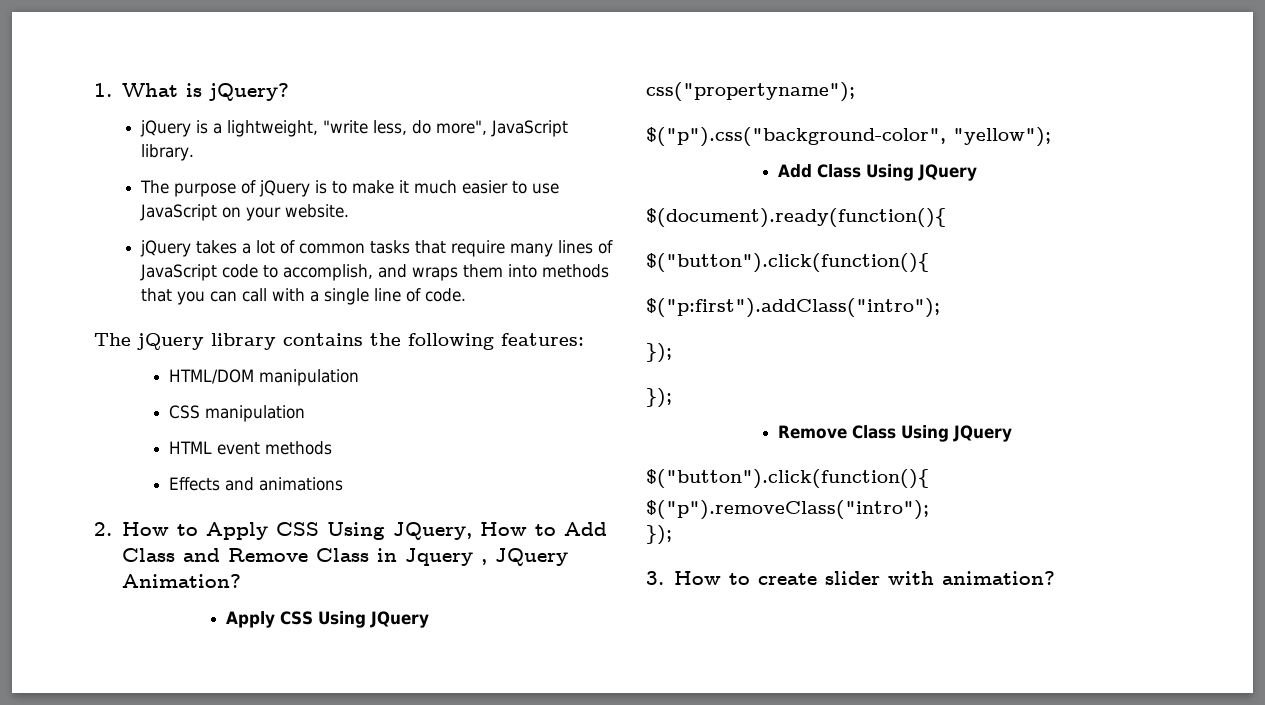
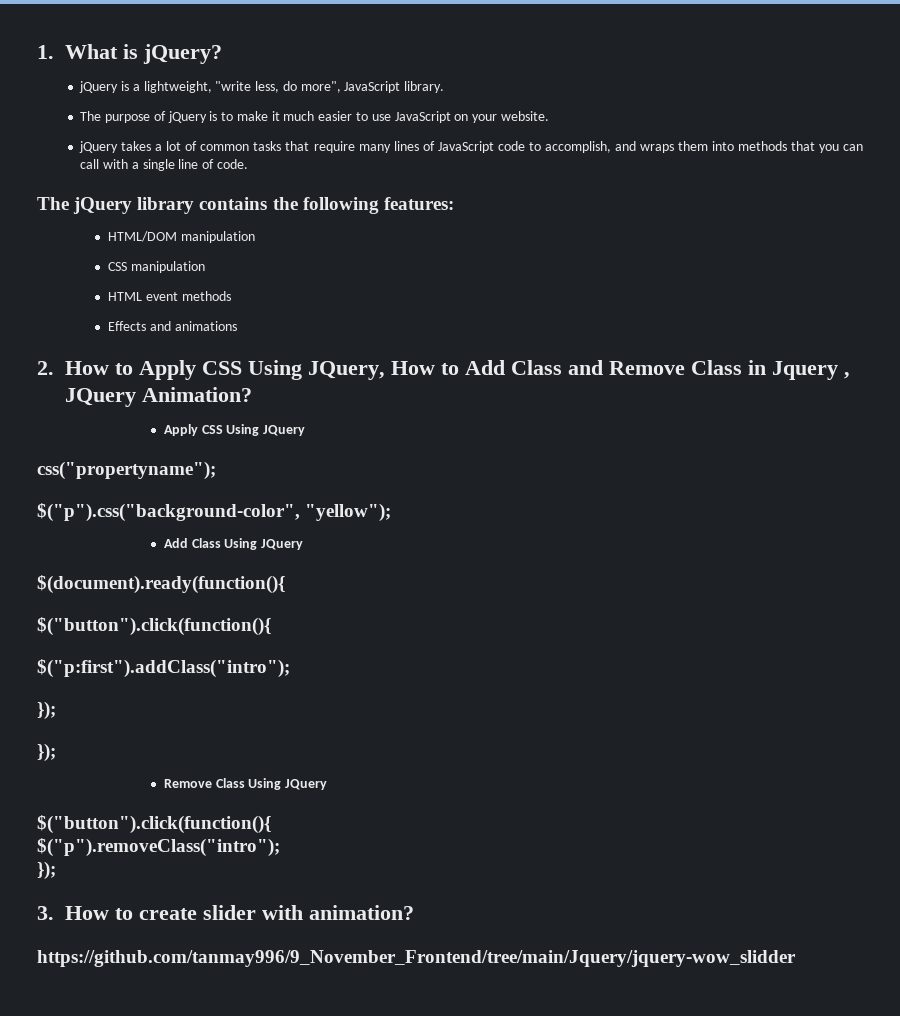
(1056, 578) none -> [37,950,796,967] // https://github.com/tanmay996/9_November_Frontend/tree/main/Jquery/jquery-wow_slidder

